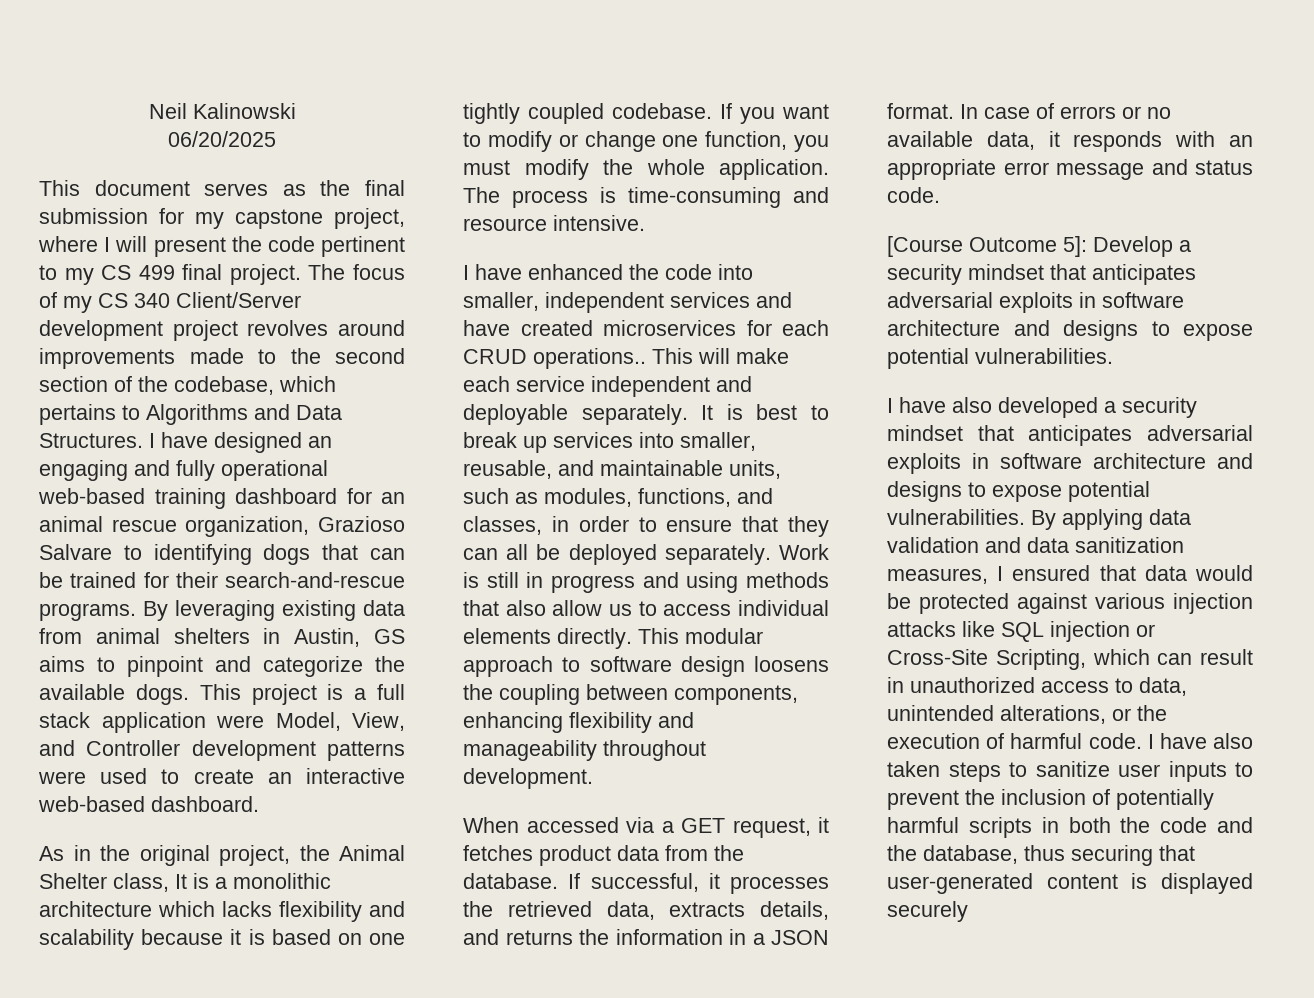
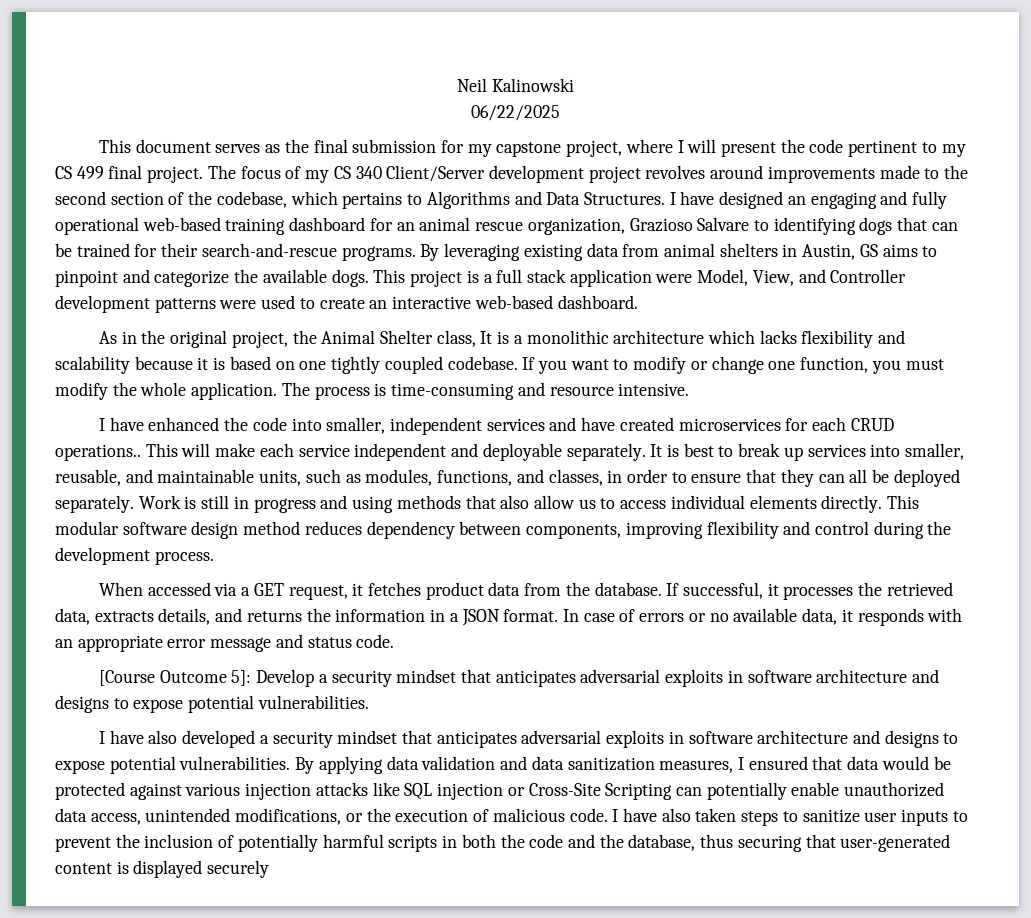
[168,131,276,147] 06/20/2025 -> [471,105,560,121] 06/22/2025
[463,656,829,677] [463,684,580,705] approach to software design loosens the coupling -> [122,521,455,539] software design method reduces dependency
[463,712,694,733] [463,740,706,761] [463,768,593,789] enhancing flexibility and manageability throughout development. -> [625,521,952,539] [55,547,214,565] improving flexibility and control during the development process.
[995,649,1253,670] [887,677,1187,696] [887,705,1106,724] Scripting, which can result in unauthorized access to data, unintended alterations, -> [605,782,945,800] [55,808,342,825] Scripting can potentially enable unauthorized data access, unintended modifications,
[1010,733,1083,749] harmful -> [492,808,565,822] malicious

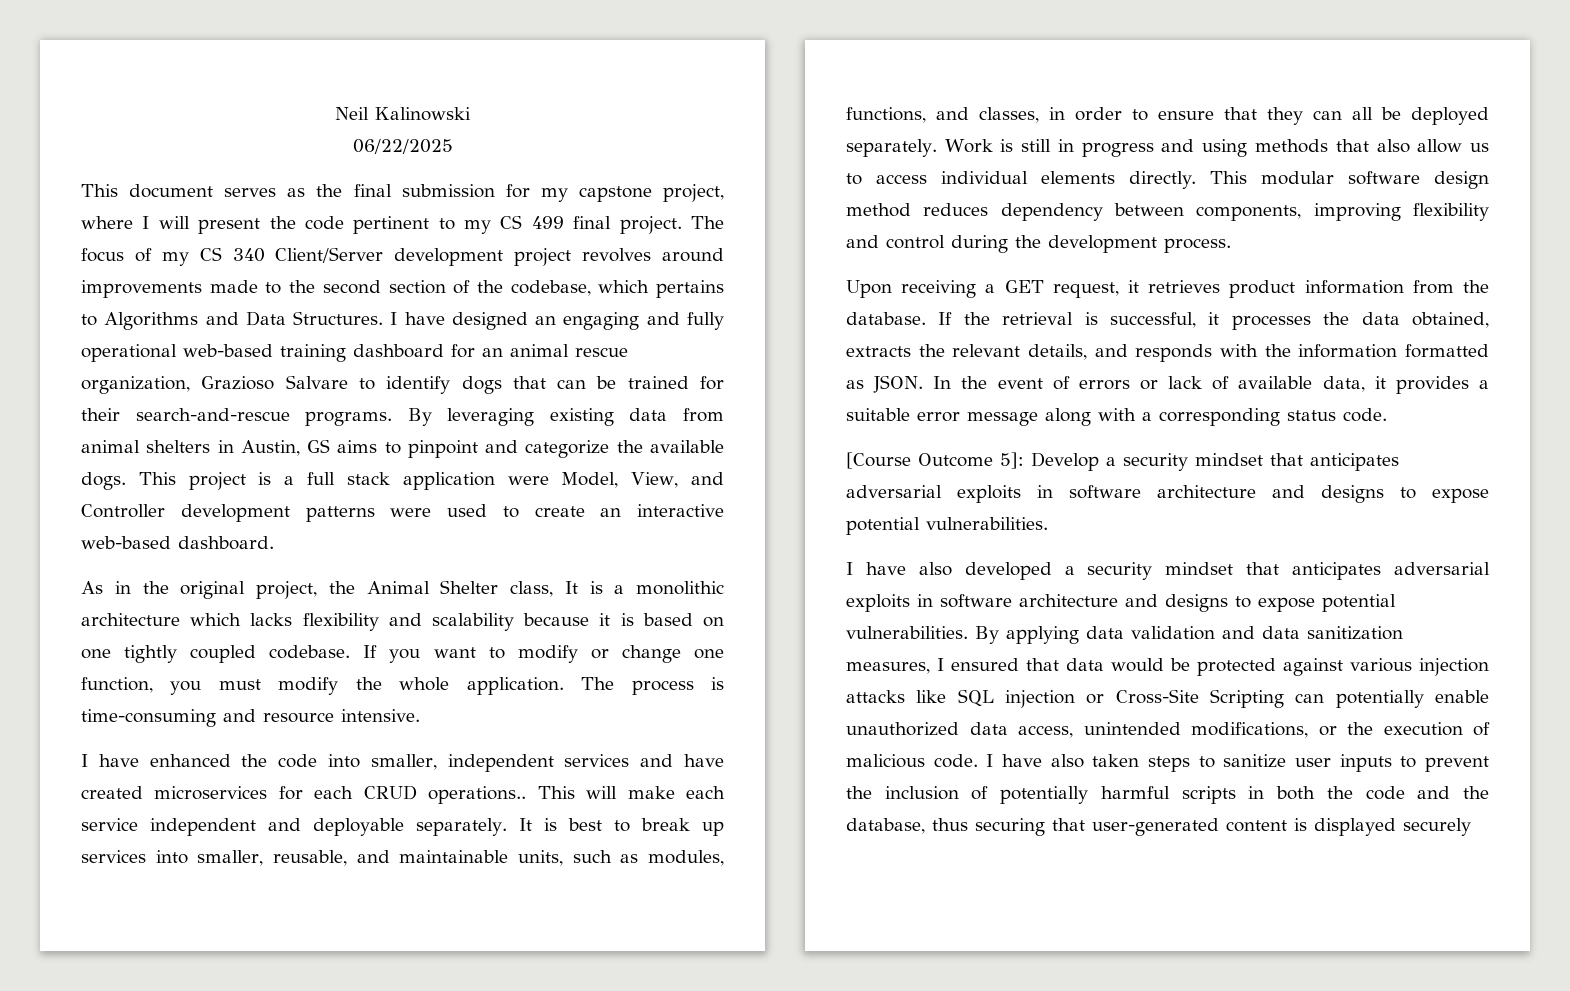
[773,217,856,235] identifying -> [386,376,451,394] identify
[98,582,238,596] When accessed via -> [846,280,977,298] Upon receiving
[367,582,521,600] fetches product data -> [1148,280,1404,298] retrieves product information
(680, 589) none -> [963,312,1098,325] the retrieval is
[886,582,953,596] [55,608,615,626] retrieved data, extracts details, and returns the information in a JSON format. In case -> [1361,312,1489,328] [846,344,1489,362] [846,375,1043,393] data obtained, extracts the relevant details, and responds with the information formatted as JSON. In the event
[709,613,729,622] no -> [1168,376,1230,390] lack of
[857,608,963,626] [55,634,303,652] responds with an appropriate error message and -> [1395,376,1489,394] [846,408,1280,426] provides a suitable error message along with a corresponding

